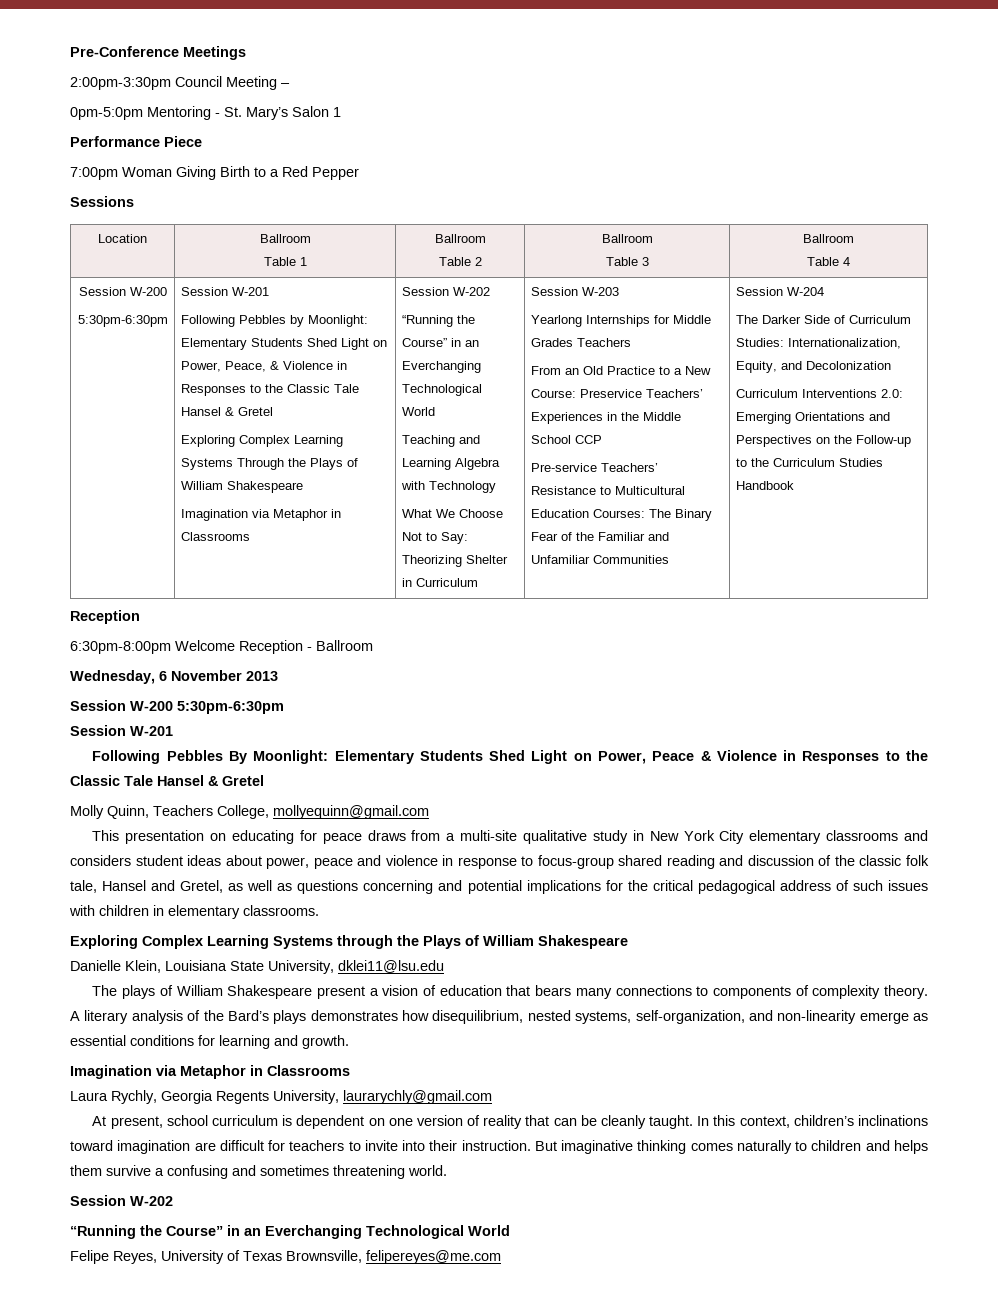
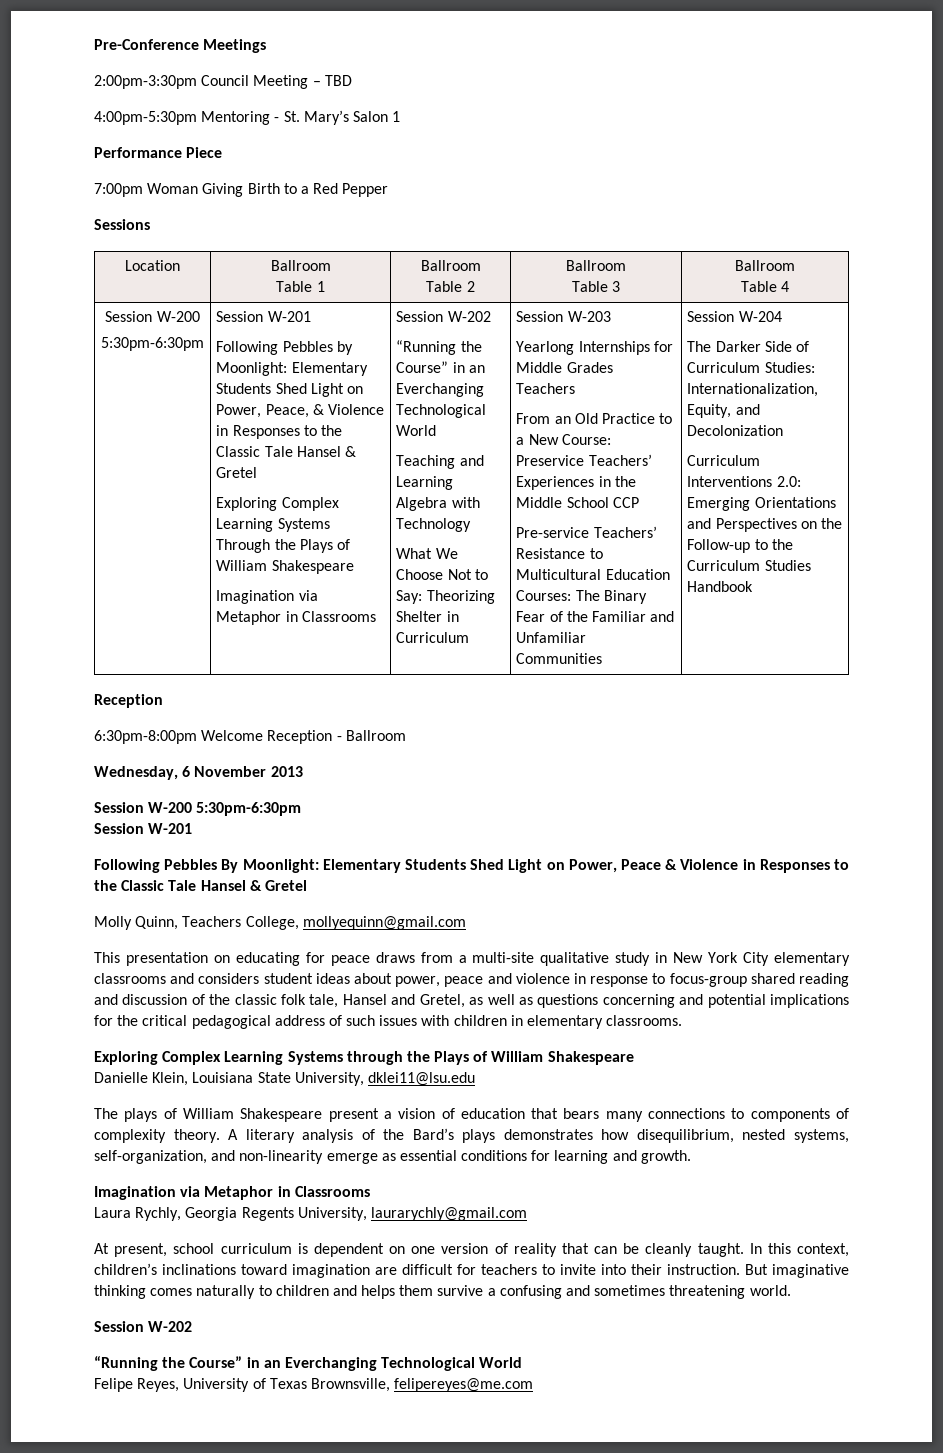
[70,107,143,120] // 0pm-5:0pm -> [324,75,352,86] [94,111,197,125] TBD // 4:00pm-5:30pm

